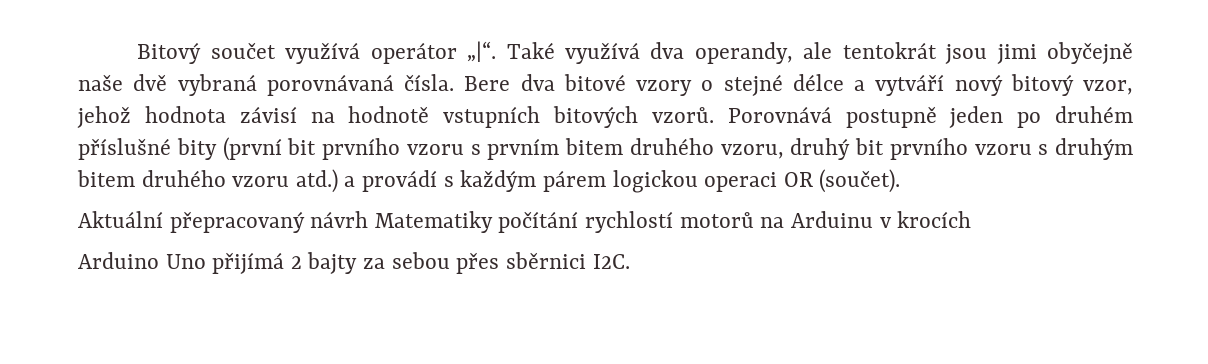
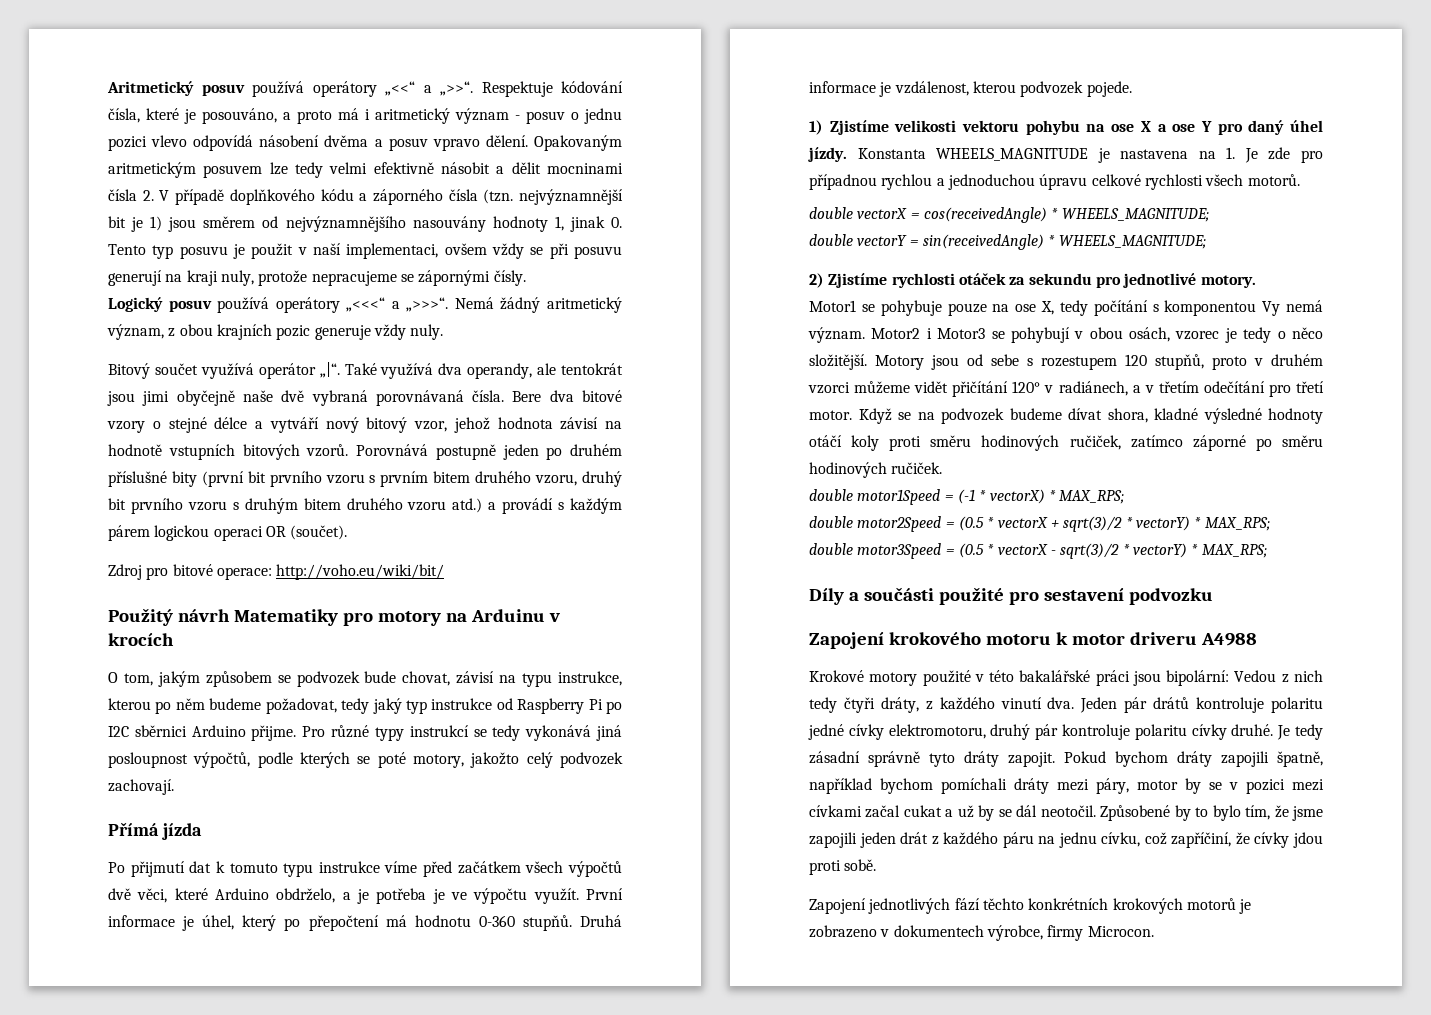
(137, 53) none -> [107,81,623,97] [108,108,622,124] [108,135,622,151] [108,162,623,178] [108,189,623,205] [108,216,623,232] [108,243,622,259] [108,270,526,286] [108,297,622,313] [107,324,444,340] Aritmetický posuv používá operátory „<<“ a „>>“. Respektuje kódování čísla, které je posouváno, a proto má i aritmetický význam - posuv o jednu pozici vlevo odpovídá násobení dvěma a posuv vpravo dělení. Opakovaným aritmetickým posuvem lze tedy velmi efektivně násobit a dělit mocninami čísla 2. V případě doplňkového kódu a záporného čísla (tzn. nejvýznamnější bit je 1) jsou směrem od nejvýznamnějšího nasouvány hodnoty 1, jinak 0. Tento typ posuvu je použit v naší implementaci, ovšem vždy se při posuvu generují na kraji nuly, protože nepracujeme se zápornými čísly. // Logický posuv používá operátory „<<<“ a „>>>“. Nemá žádný aritmetický význam, z obou krajních pozic generuje vždy nuly. //
[78,211,972,233] [78,252,630,274] Aktuální přepracovaný návrh Matematiky počítání rychlostí motorů na Arduinu v krocích // Arduino Uno přijímá 2 bajty za sebou přes sběrnici I2C. -> [108,564,445,580] [108,608,560,626] [108,633,174,646] [108,671,623,687] [108,698,623,714] [108,725,622,741] [108,752,623,768] [108,779,174,795] [108,822,202,840] [108,861,622,877] [108,888,623,904] [108,915,623,931] [809,81,1132,97] [809,120,1323,135] [808,147,1323,163] [809,174,1300,190] [809,207,1209,223] [809,234,1206,250] [809,273,1256,288] [809,300,1323,316] [808,327,1323,343] [809,354,1323,370] [808,381,1324,397] [809,408,1323,424] [809,435,1323,451] [809,462,943,478] [809,489,1125,505] [809,516,1270,532] [809,543,1267,559] [809,587,1213,605] [809,632,1257,649] [809,670,1323,686] [809,697,1323,713] [808,724,1323,740] [809,751,1323,767] [809,778,1324,794] [809,805,1323,821] [809,832,1323,848] [809,859,877,875] [809,898,1252,914] [809,925,1154,941] Zdroj pro bitové operace: http://voho.eu/wiki/bit/ // Použitý návrh Matematiky pro motory na Arduinu v krocích // O tom, jakým způsobem se podvozek bude chovat, závisí na typu instrukce, kterou po něm budeme požadovat, tedy jaký typ instrukce od Raspberry Pi po I2C sběrnici Arduino přijme. Pro různé typy instrukcí se tedy vykonává jiná posloupnost výpočtů, podle kterých se poté motory, jakožto celý podvozek zachovají. // Přímá jízda // Po přijmutí dat k tomuto typu instrukce víme před začátkem všech výpočtů dvě věci, které Arduino obdrželo, a je potřeba je ve výpočtu využít. První informace je úhel, který po přepočtení má hodnotu 0-360 stupňů. Druhá informace je vzdálenost, kterou podvozek pojede. // 1) Zjistíme velikosti vektoru pohybu na ose X a ose Y pro daný úhel jízdy. Konstanta WHEELS_MAGNITUDE je nastavena na 1. Je zde pro případnou rychlou a jednoduchou úpravu celkové rychlosti všech motorů. // double vectorX = cos(receivedAngle) * WHEELS_MAGNITUDE; // double vectorY = sin(receivedAngle) * WHEELS_MAGNITUDE; // 2) Zjistíme rychlosti otáček za sekundu pro jednotlivé motory. // Motor1 se pohybuje pouze na ose X, tedy počítání s komponentou Vy nemá význam. Motor2 i Motor3 se pohybují v obou osách, vzorec je tedy o něco složitější. Motory jsou od sebe s rozestupem 120 stupňů, proto v druhém vzorci můžeme vidět přičítání 120° v radiánech, a v třetím odečítání pro třetí motor. Když se na podvozek budeme dívat shora, kladné výsledné hodnoty otáčí koly proti směru hodinových ručiček, zatímco záporné po směru hodinových ručiček. // double motor1Speed = (-1 * vectorX) * MAX_RPS; // double motor2Speed = (0.5 * vectorX + sqrt(3)/2 * vectorY) * MAX_RPS; // double motor3Speed = (0.5 * vectorX - sqrt(3)/2 * vectorY) * MAX_RPS; // Díly a součásti použité pro sestavení podvozku // Zapojení krokového motoru k motor driveru A4988 // Krokové motory použité v této bakalářské práci jsou bipolární: Vedou z nich tedy čtyři dráty, z každého vinutí dva. Jeden pár drátů kontroluje polaritu jedné cívky elektromotoru, druhý pár kontroluje polaritu cívky druhé. Je tedy zásadní správně tyto dráty zapojit. Pokud bychom dráty zapojili špatně, například bychom pomíchali dráty mezi páry, motor by se v pozici mezi cívkami začal cukat a už by se dál neotočil. Způsobené by to bylo tím, že jsme zapojili jeden drát z každého páru na jednu cívku, což zapříčiní, že cívky jdou proti sobě. // Zapojení jednotlivých fází těchto konkrétních krokových motorů je zobrazeno v dokumentech výrobce, firmy Microcon.

